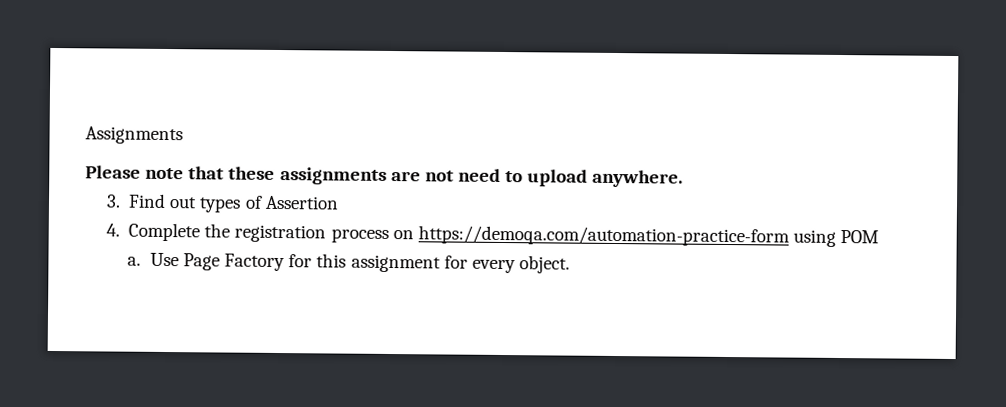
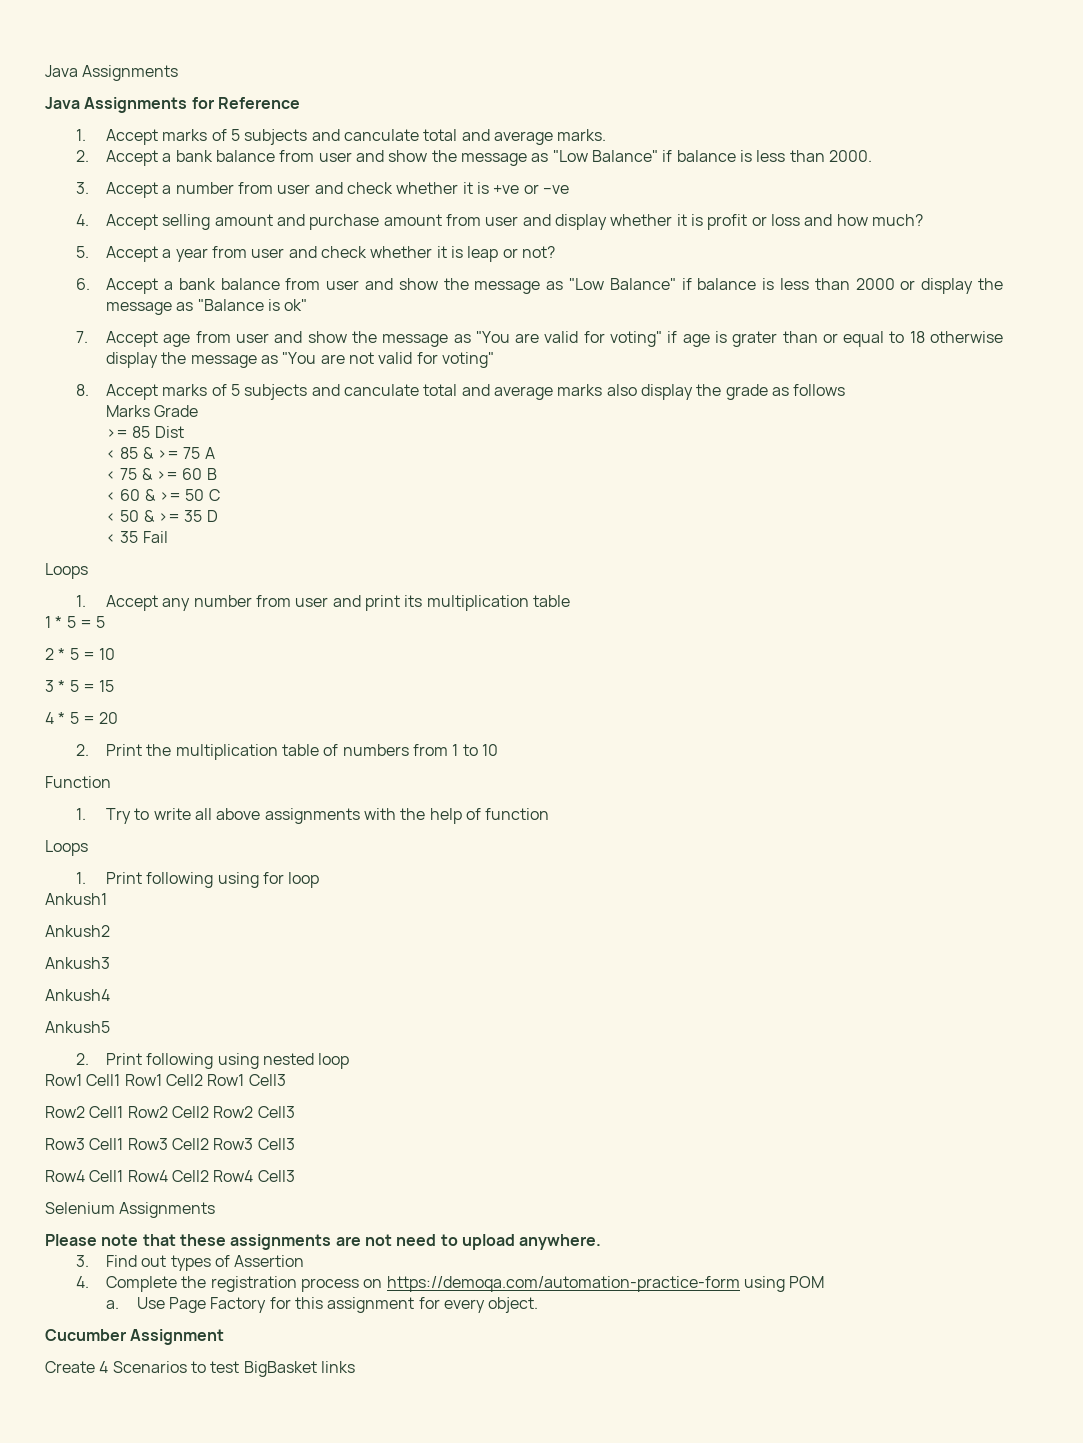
(85, 135) none -> [45,65,179,81] [45,97,300,113] [75,129,607,145] [75,150,872,166] [75,182,569,198] [75,214,923,230] [75,246,555,262] [75,278,1004,294] [106,299,308,315] [75,331,1004,347] [106,352,494,368] [75,384,846,400] [106,405,199,417] [106,426,184,438] [106,447,215,459] [106,468,217,480] [106,489,220,501] [106,510,218,522] [106,531,168,543] [45,563,88,579] [75,595,570,611] [45,616,106,628] [45,648,116,660] [45,680,115,692] [45,712,119,724] [75,744,498,760] [45,776,111,788] [75,808,550,824] [45,840,88,856] [75,872,320,888] [45,893,107,905] [45,925,110,937] [45,957,110,969] [45,989,110,1001] [45,1021,110,1033] [75,1053,350,1069] [45,1074,286,1086] [45,1106,295,1118] [45,1138,295,1150] [45,1170,295,1182] [45,1202,115,1214] Java Assignments // Java Assignments for Reference // 1. Accept marks of 5 subjects and canculate total and average marks. // 2. Accept a bank balance from user and show the message as "Low Balance" if balance is less than 2000. // 3. Accept a number from user and check whether it is +ve or –ve // 4. Accept selling amount and purchase amount from user and display whether it is profit or loss and how much? // 5. Accept a year from user and check whether it is leap or not? // 6. Accept a bank balance from user and show the message as "Low Balance" if balance is less than 2000 or display the message as "Balance is ok" // 7. Accept age from user and show the message as "You are valid for voting" if age is grater than or equal to 18 otherwise display the message as "You are not valid for voting" // 8. Accept marks of 5 subjects and canculate total and average marks also display the grade as follows // Marks Grade // >= 85 Dist // < 85 & >= 75 A // < 75 & >= 60 B // < 60 & >= 50 C // < 50 & >= 35 D // < 35 Fail // Loops // 1. Accept any number from user and print its multiplication table // 1 * 5 = 5 // 2 * 5 = 10 // 3 * 5 = 15 // 4 * 5 = 20 // 2. Print the multiplication table of numbers from 1 to 10 // Function // 1. Try to write all above assignments with the help of function // Loops // 1. Print following using for loop // Ankush1 // Ankush2 // Ankush3 // Ankush4 // Ankush5 // 2. Print following using nested loop // Row1 Cell1 Row1 Cell2 Row1 Cell3 // Row2 Cell1 Row2 Cell2 Row2 Cell3 // Row3 Cell1 Row3 Cell2 Row3 Cell3 // Row4 Cell1 Row4 Cell2 Row4 Cell3 // Selenium
(570, 264) none -> [45,1329,225,1345] [45,1361,355,1377] // Cucumber Assignment // Create 4 Scenarios to test BigBasket links

